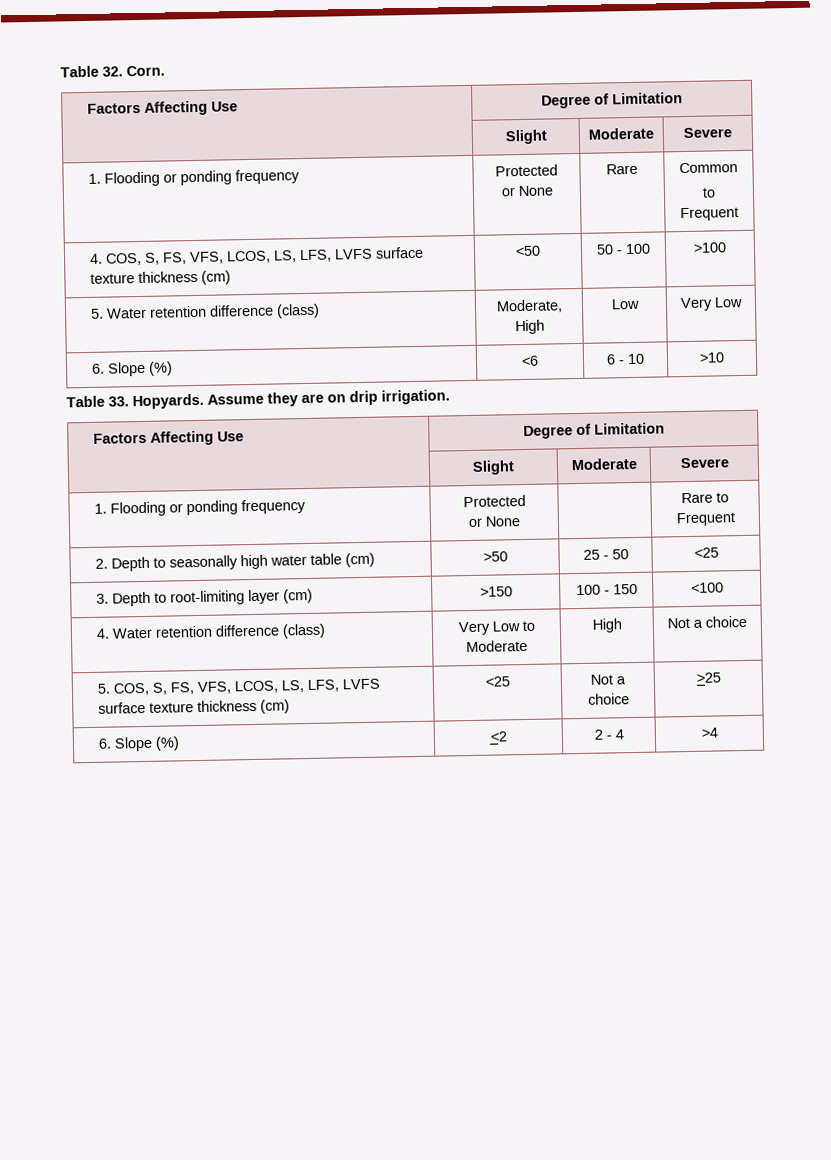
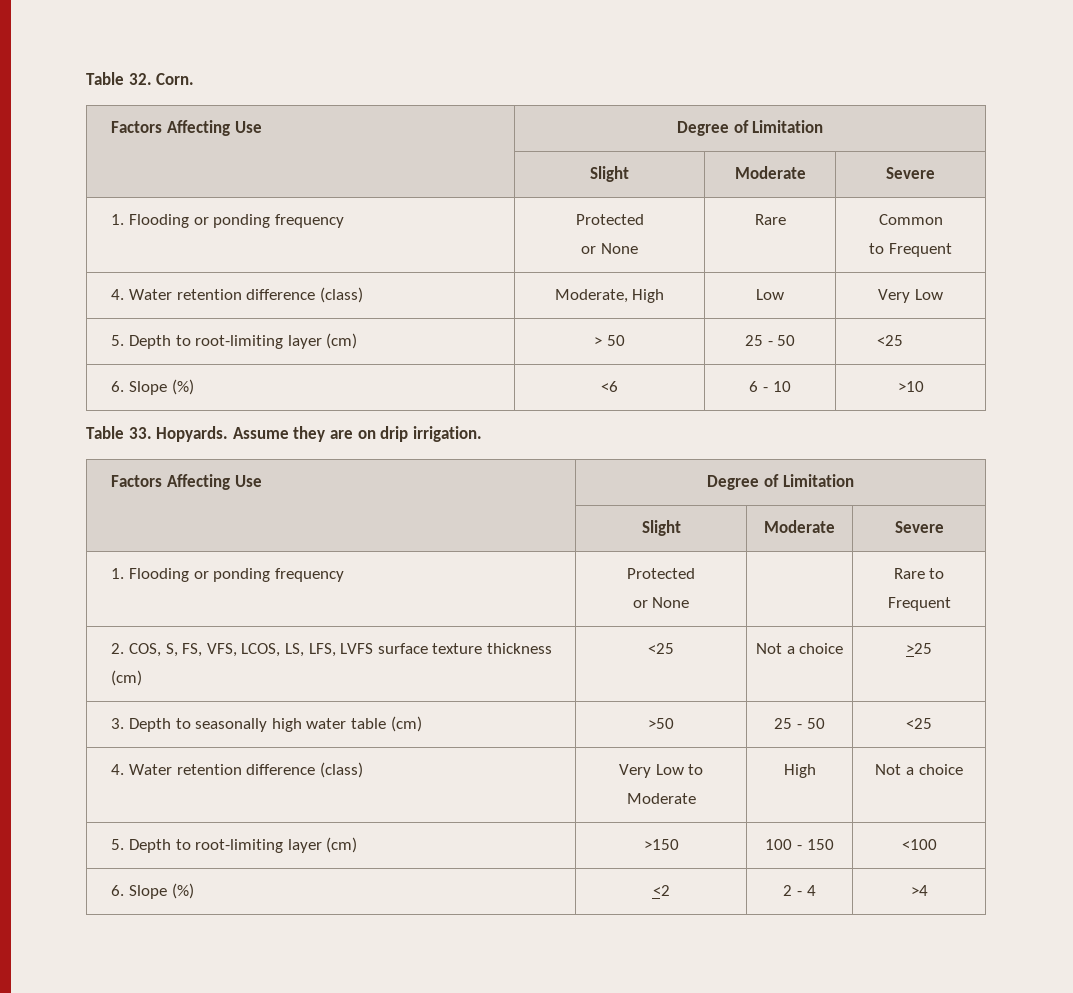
[104,246,424,266] [89,270,231,285] [515,245,541,257] [596,243,651,255] [693,242,727,253] [89,308,104,319] COS, S, FS, VFS, LCOS, LS, LFS, LVFS surface texture thickness (cm) | <50 | 50 - 100 | >100 // 5. -> (125, 294) none
(743, 302) none -> [111,333,358,349] [594,335,625,346] [744,335,796,346] [877,335,904,346] // 5. Depth to root-limiting layer (cm) | > 50 | 25 - 50 | <25
[110,552,375,572] [482,551,508,562] [582,549,629,560] [693,547,719,558] [95,588,313,607] [479,586,513,597] [575,583,638,596] [690,582,724,593] [95,623,326,639] [457,620,535,636] [466,639,528,653] [591,618,622,633] [667,615,747,629] [96,683,111,694] Depth to seasonally high water table (cm) | >50 | 25 - 50 | <25 // 3. Depth to root-limiting layer (cm) | >150 | 100 - 150 | <100 // 4. Water retention difference (class) | Very Low to Moderate | High | Not a choice // 5. -> (125, 648) none
(721, 677) none -> [111,716,422,732] [648,718,674,729] [774,718,825,729] [906,718,932,729] [111,762,363,778] [618,764,704,778] [626,793,696,804] [783,764,816,778] [875,764,963,775] [111,837,358,853] [643,839,679,850] [765,839,834,850] [901,839,937,850] // 3. Depth to seasonally high water table (cm) | >50 | 25 - 50 | <25 // 4. Water retention difference (class) | Very Low to Moderate | High | Not a choice // 5. Depth to root-limiting layer (cm) | >150 | 100 - 150 | <100

